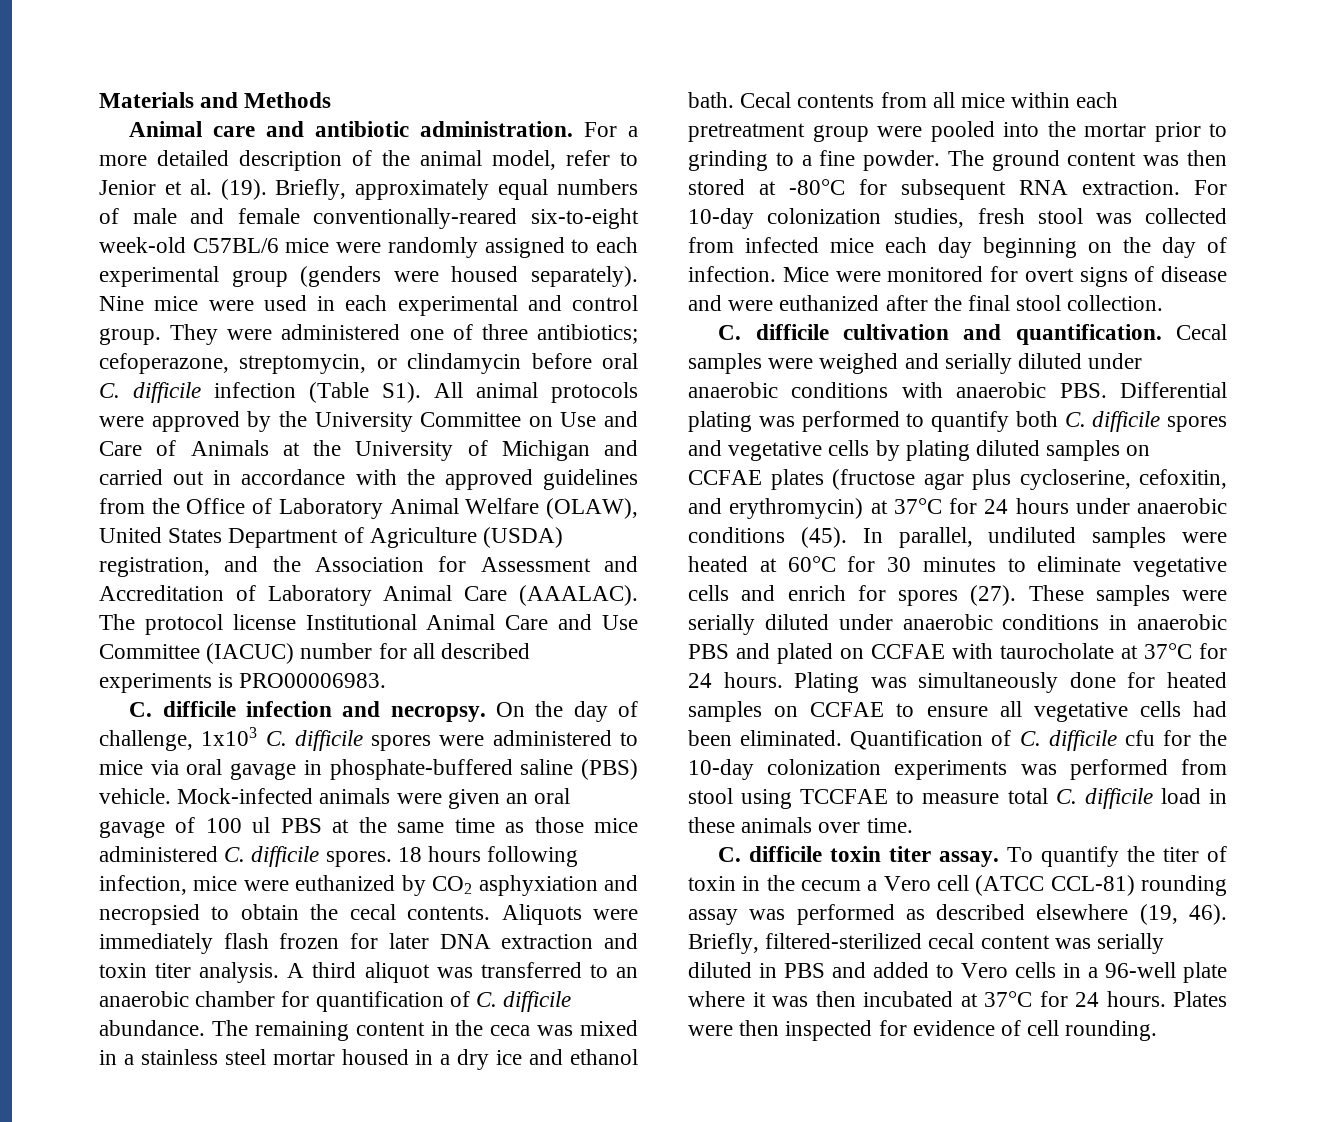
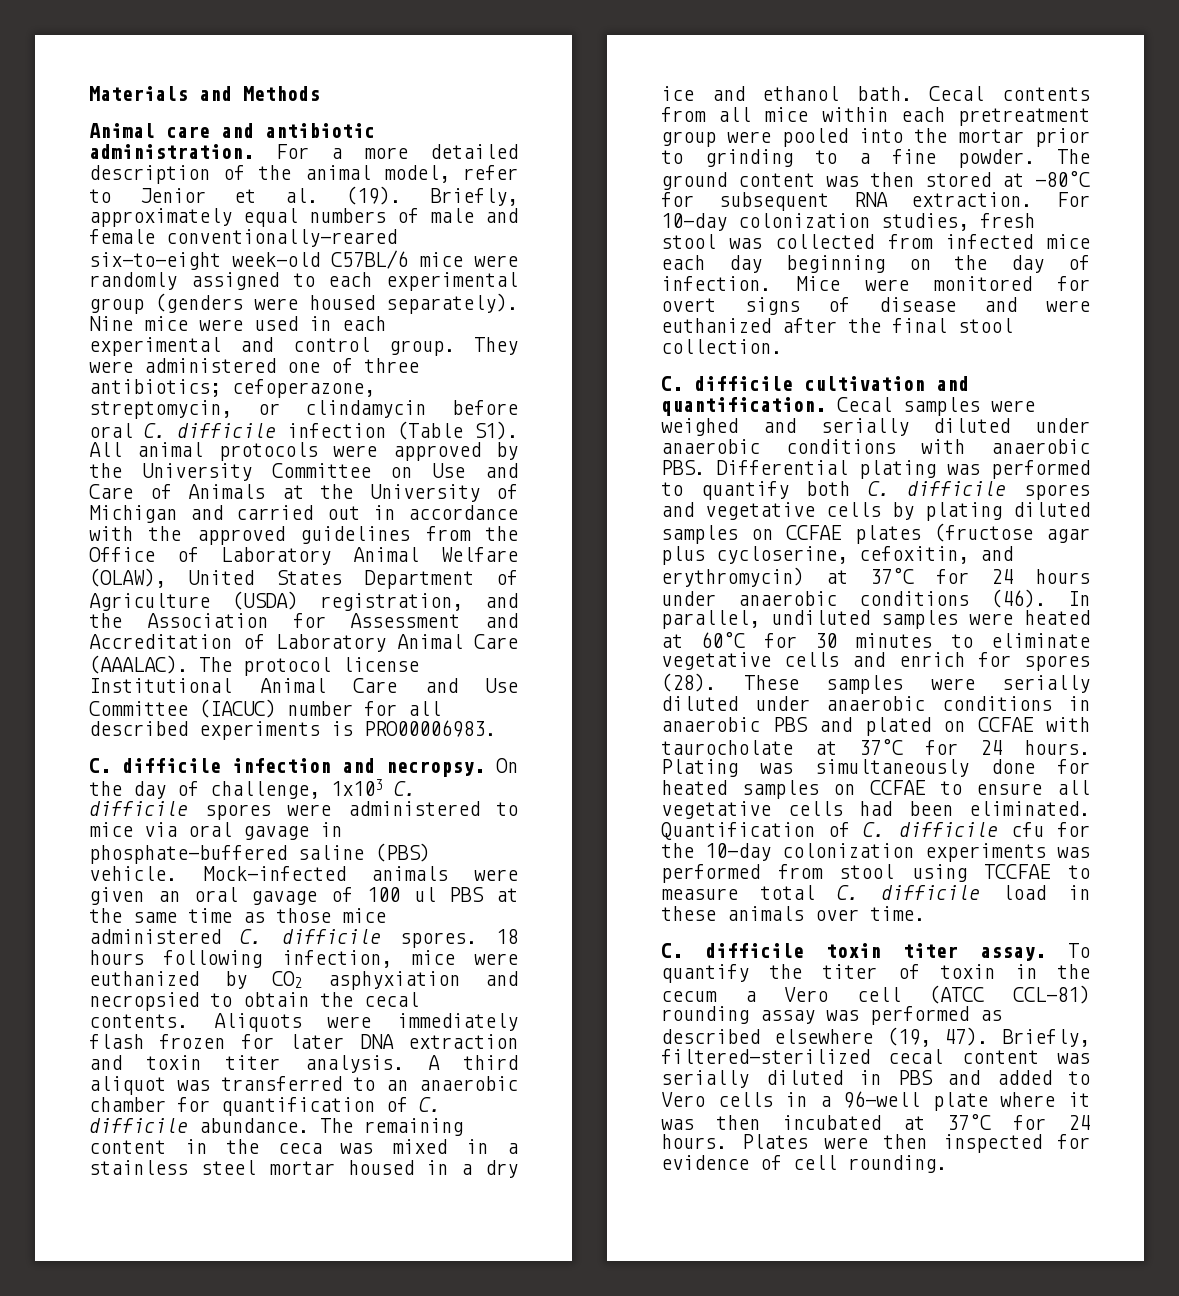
[800,527,847,548] (45). -> [991,589,1046,608] (46).
[970,585,1017,606] (27). -> [661,673,716,692] (28).
[1189,904,1227,925] 46). -> [944,1027,989,1046] 47).

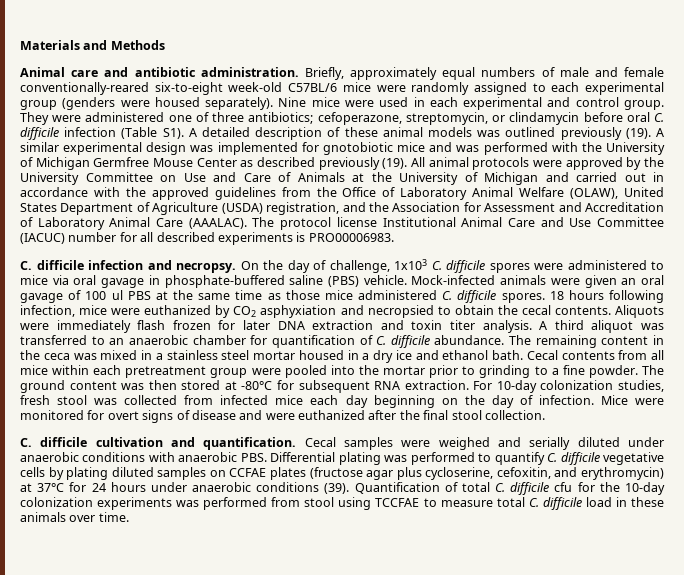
[276,144,518,159] [89,165,518,184] [89,186,402,205] For a more detailed description of the animal model, refer to Jenior et al. (19). -> (299, 72) none
(518, 430) none -> [188,127,664,140] [20,142,665,155] [20,157,408,170] A detailed description of these animal models was outlined previously (19). A similar experimental design was implemented for gnotobiotic mice and was performed with the University of Michigan Germfree Mouse Center as described previously (19).
[806,481,1090,500] [661,502,694,517] both C. difficile spores and -> [547,452,600,465] C. difficile
[991,589,1090,608] [661,610,1090,629] [661,631,1090,648] [661,652,1090,671] [661,673,1090,694] [661,696,1090,711] [661,717,1090,736] [661,738,1090,755] [661,759,1090,777] [661,780,1090,799] [661,801,1090,819] (46). In parallel, undiluted samples were heated at 60°C for 30 minutes to eliminate vegetative cells and enrich for spores (28). These samples were serially diluted under anaerobic conditions in anaerobic PBS and plated on CCFAE with taurocholate at 37°C for 24 hours. Plating was simultaneously done for heated samples on CCFAE to ensure all vegetative cells had been eliminated. -> [324,483,350,494] (39).
(851, 829) none -> [461,482,490,492] total
[661,943,1090,961] [661,964,1090,983] [661,985,1090,1004] [661,1006,1002,1025] [661,1027,1090,1047] [661,1049,1090,1064] [661,1070,1090,1088] [661,1091,1090,1111] [661,1113,1090,1130] [661,1134,1090,1153] [661,1155,947,1173] // C. difficile toxin titer assay. To quantify the titer of toxin in the cecum a Vero cell (ATCC CCL-81) rounding assay was performed as described elsewhere (19, 47). Briefly, filtered-sterilized cecal content was serially diluted in PBS and added to Vero cells in a 96-well plate where it was then incubated at 37°C for 24 hours. Plates were then inspected for evidence of cell rounding. -> (129, 517) none

